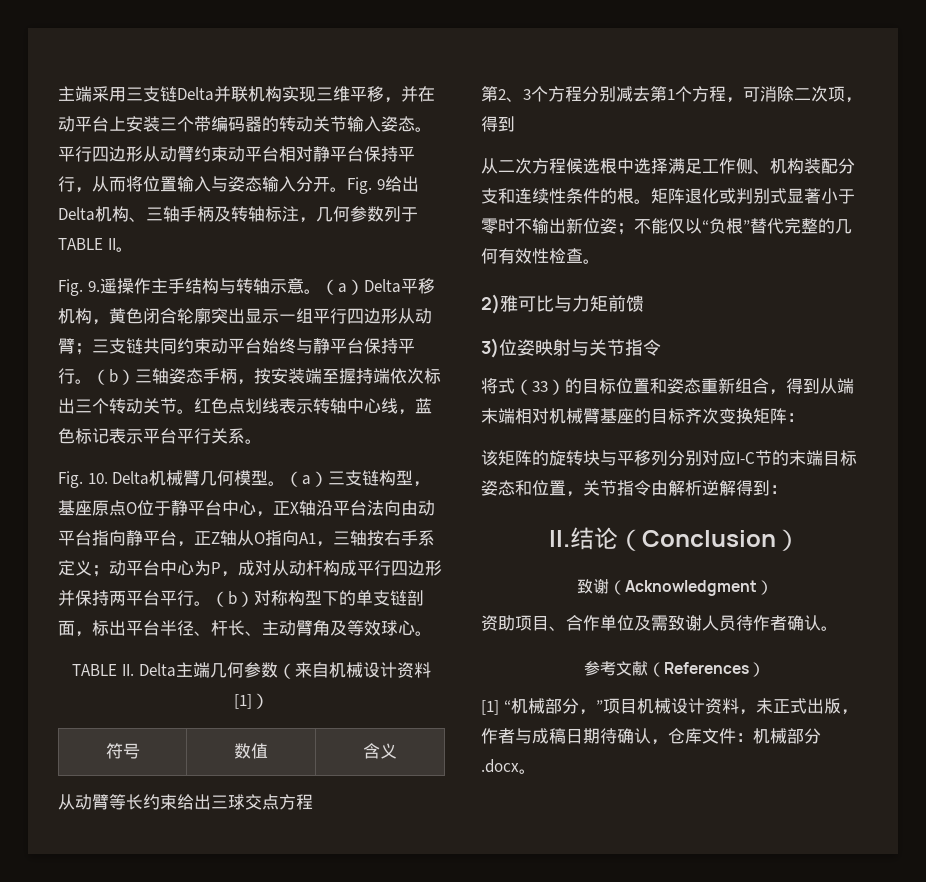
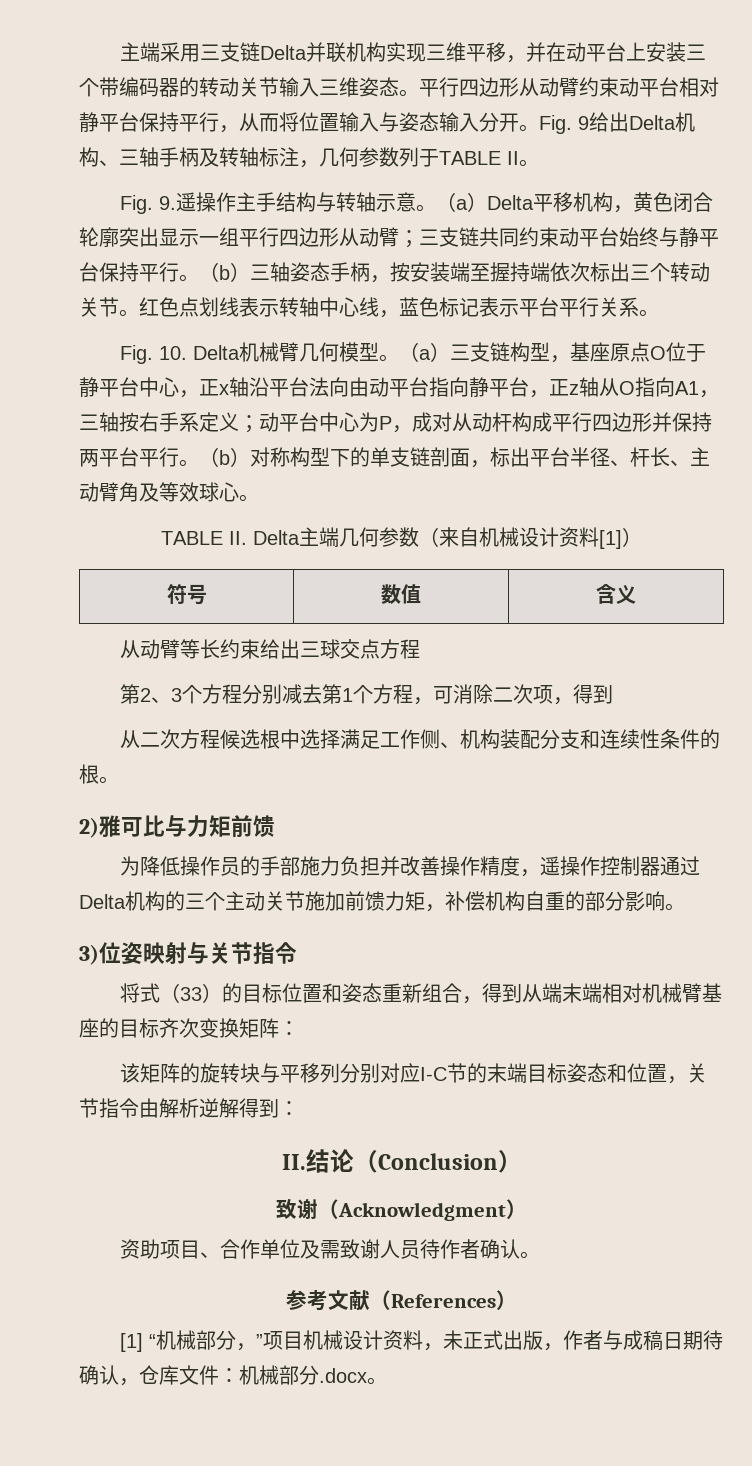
(381, 124) none -> [319,77,359,97] 三维
[290,502,299,514] X -> [219,384,229,395] x
[211,532,220,544] Z -> [569,384,579,395] z
[651,188,855,204] [481,218,852,235] [481,248,600,264] 矩阵退化或判别式显著小于零时不输出新位姿；不能仅以“负根”替代完整的几何有效性检查。 -> (119, 780) none
(644, 303) none -> [119,856,700,877] [79,891,685,912] // 为降低操作员的手部施力负担并改善操作精度，遥操作控制器通过Delta机构的三个主动关节施加前馈力矩，补偿机构自重的部分影响。

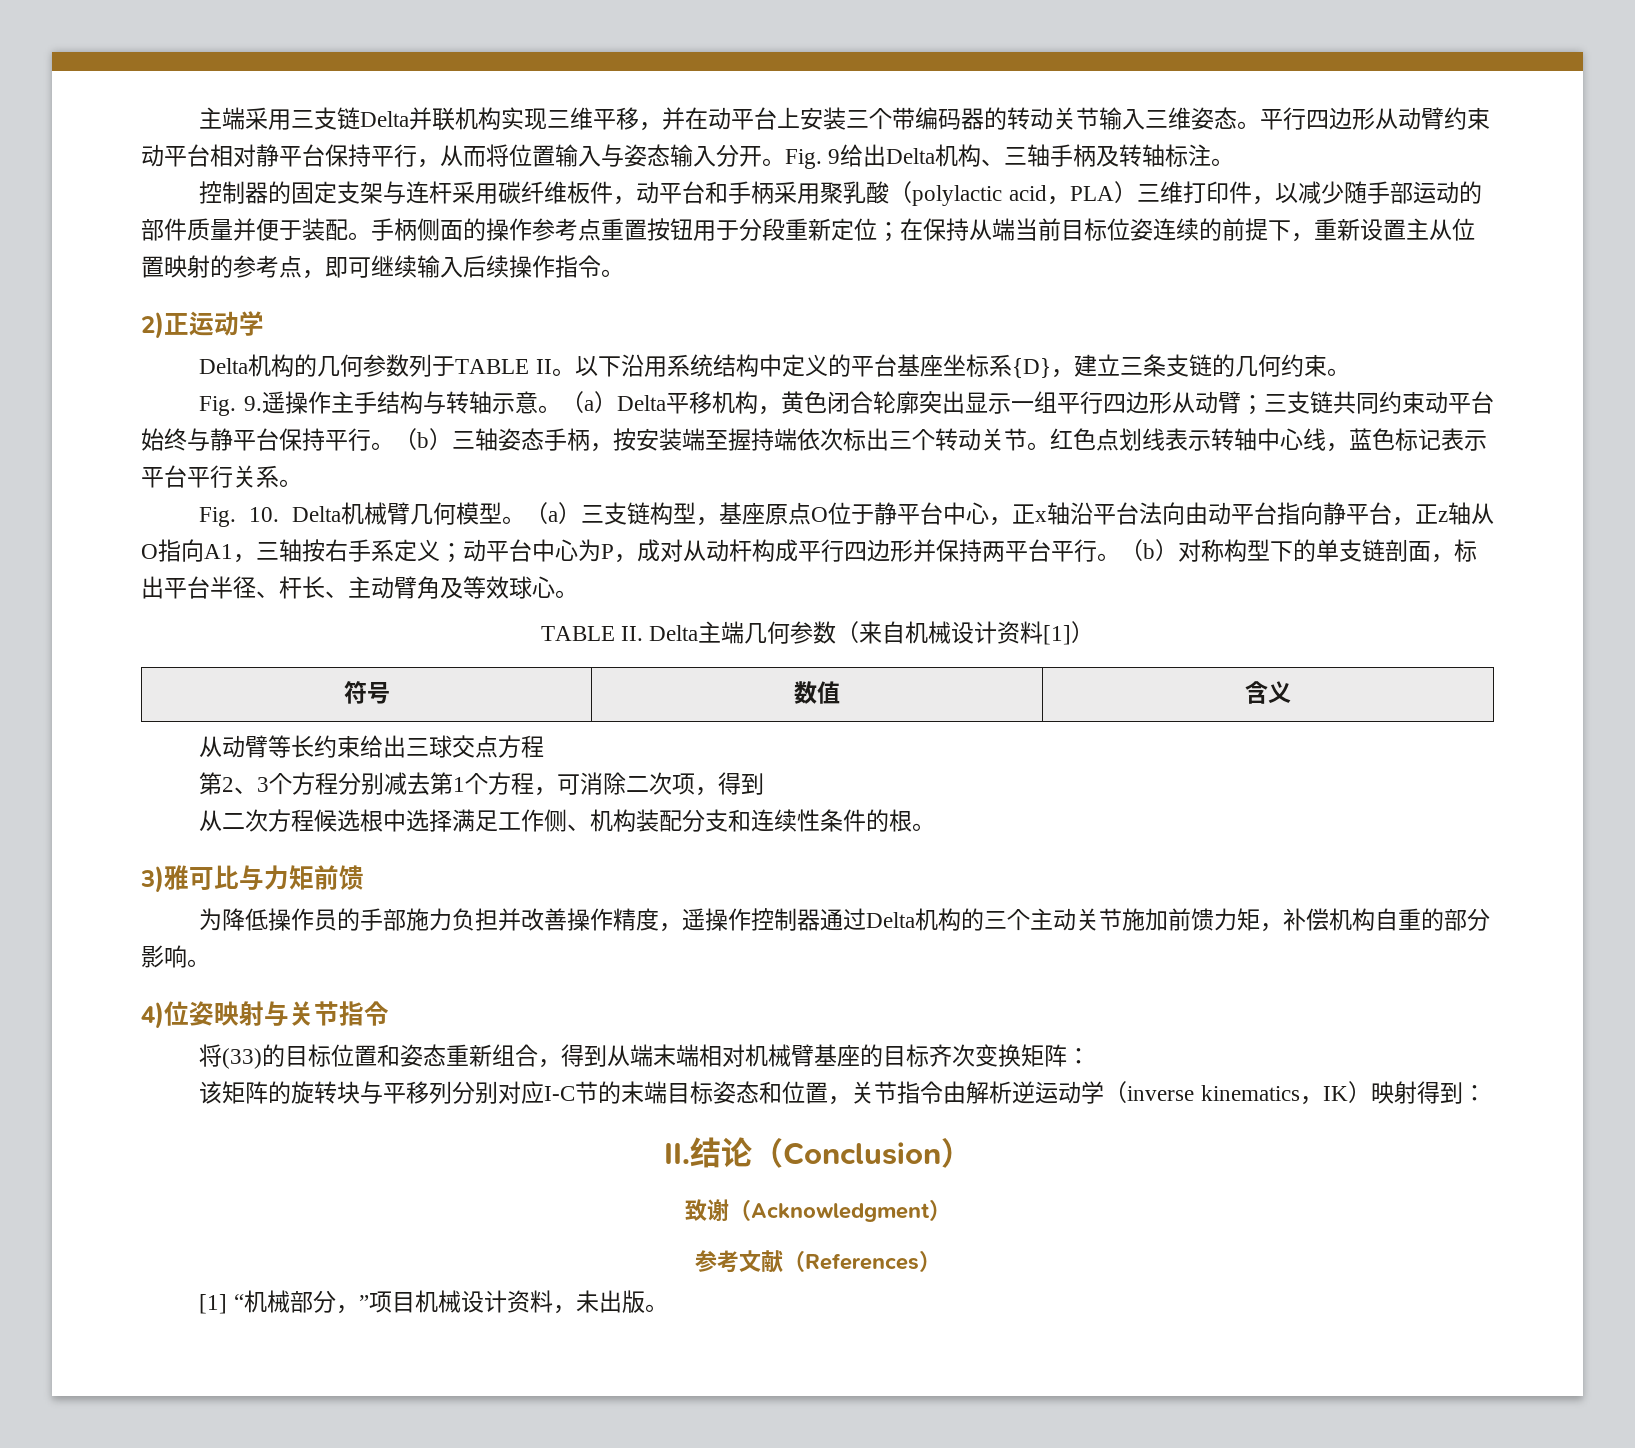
[299,160,319,168] ， -> [1211,158,1235,166] [199,181,1482,206] [141,218,1475,242] [141,255,624,279] [141,311,264,339] [199,354,318,377] 。 // 控制器的固定支架与连杆采用碳纤维板件，动平台和手柄采用聚乳酸（polylactic acid，PLA）三维打印件，以减少随手部运动的部件质量并便于装配。手柄侧面的操作参考点重置按钮用于分段重新定位；在保持从端当前目标位姿连续的前提下，重新设置主从位置映射的参考点，即可继续输入后续操作指令。 // 2)正运动学 // Delta机构的
(539, 163) none -> [574,354,1350,378] 以下沿用系统结构中定义的平台基座坐标系{D}，建立三条支链的几何约束。
[79,817,99,838] 2) -> [140,865,164,893] 3)
[79,944,99,965] 3) -> [141,1001,164,1029] 4)
[139,983,222,1003] 式（33） -> [222,1048,263,1069] (33)
[219,1098,239,1118] 解 -> [1035,1081,1417,1105] 运动学（inverse kinematics，IK）映射
[119,1239,540,1259] // 资助项目、合作单位及需致谢人员待作者确认。 -> (951, 1210) none
[462,1330,723,1351] [79,1365,367,1386] 正式出版，作者与成稿日期待确认，仓库文件：机械部分.docx -> [598,1290,645,1313] 出版

